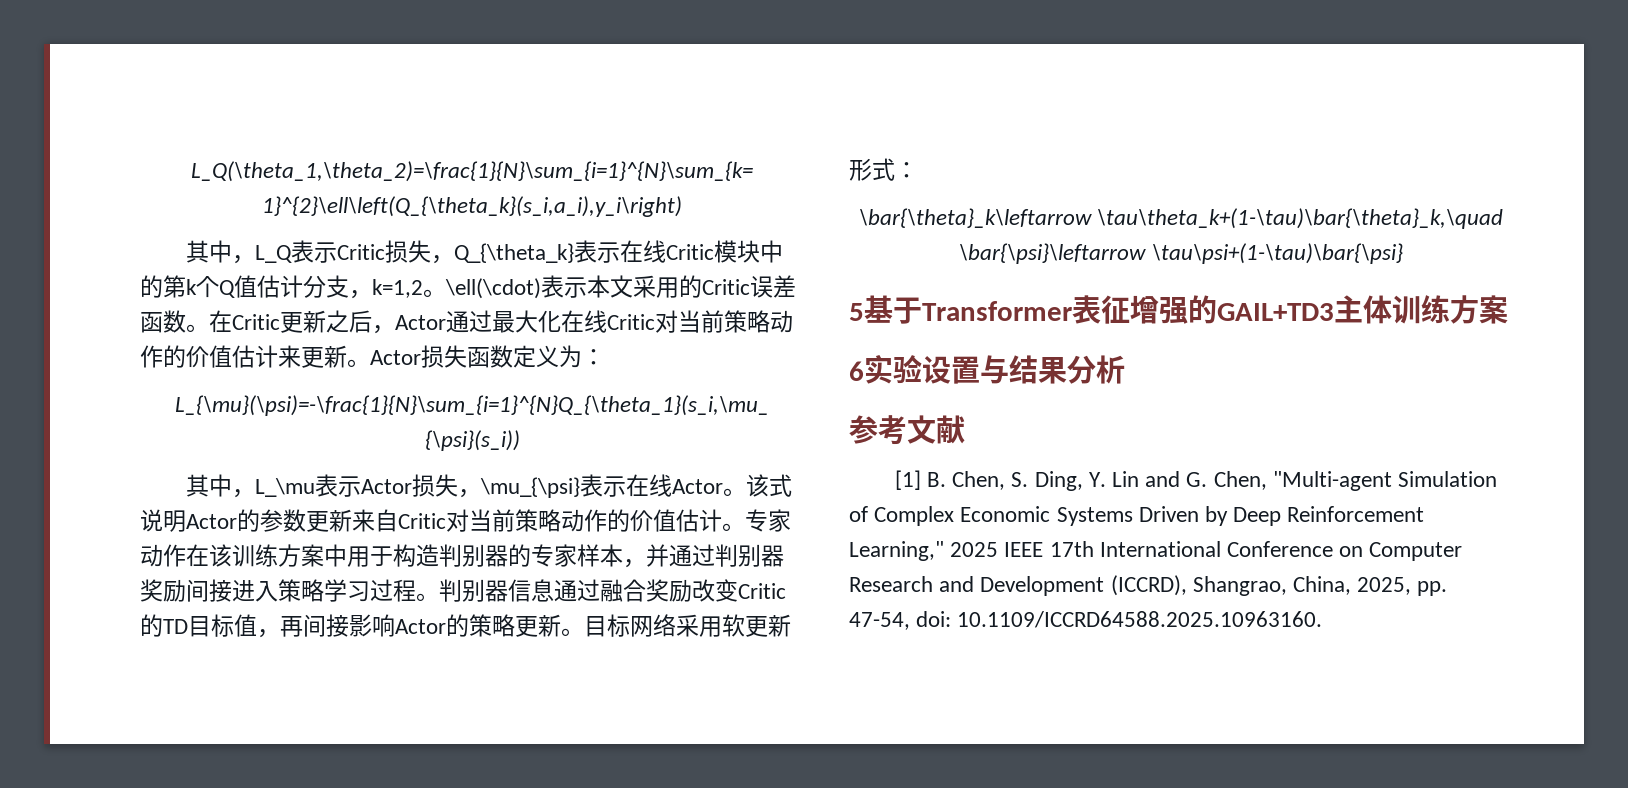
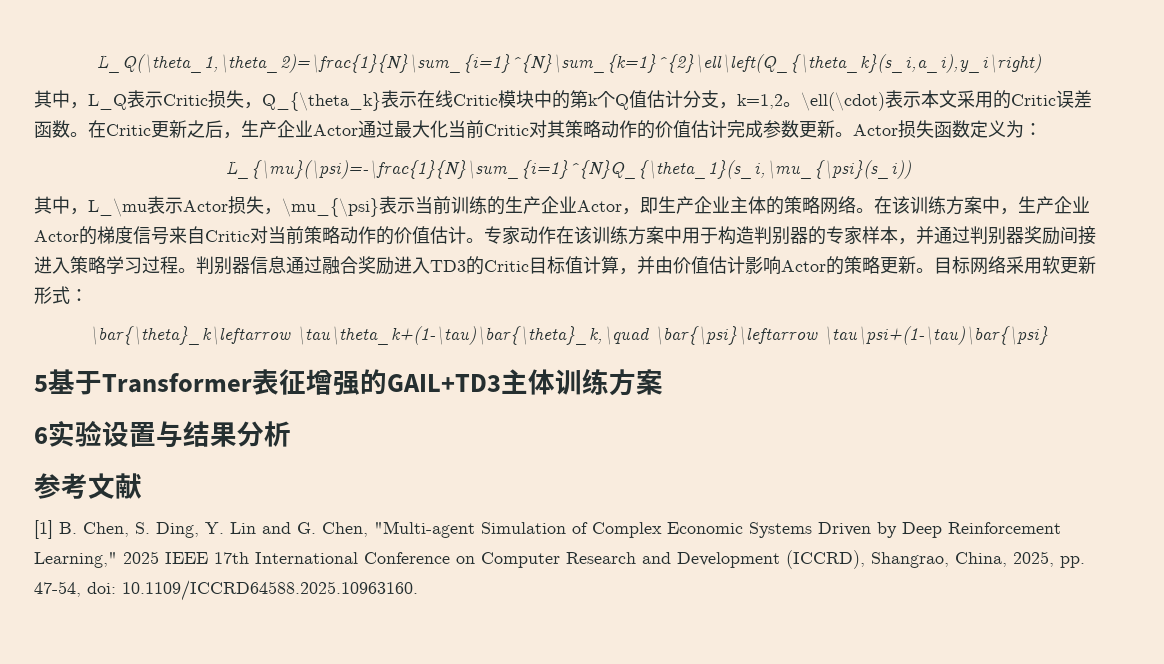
(395, 329) none -> [241,120,313,138] 生产企业
[561,310,793,333] [140,345,301,368] 在线Critic对当前策略动作的价值估计来 -> [448,120,799,139] 当前Critic对其策略动作的价值估计完成参数
[625,474,792,497] [140,509,352,532] 在线Actor。该式说明Actor的参数更新 -> [415,196,1090,215] [34,226,169,245] 当前训练的生产企业Actor，即生产企业主体的策略网络。在该训练方案中，生产企业Actor的梯度信号
[692,579,786,602] [140,614,349,638] 改变Critic的TD目标值，再间接 -> [394,256,745,275] 进入TD3的Critic目标值计算，并由价值估计

